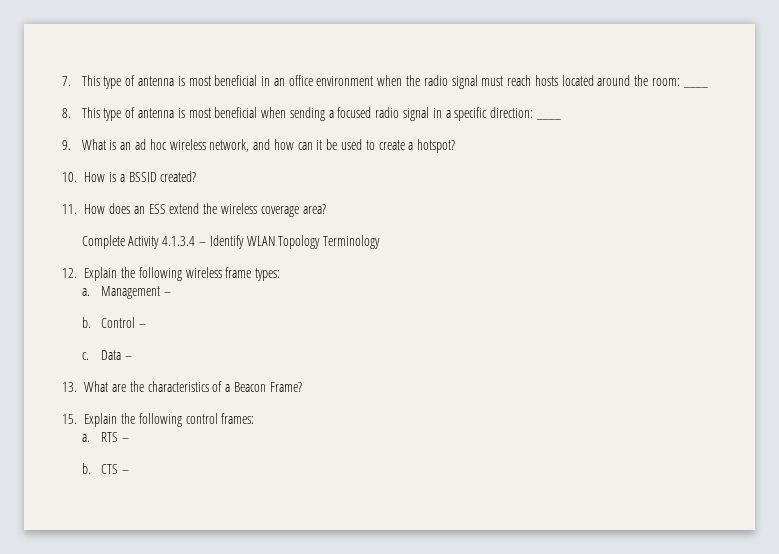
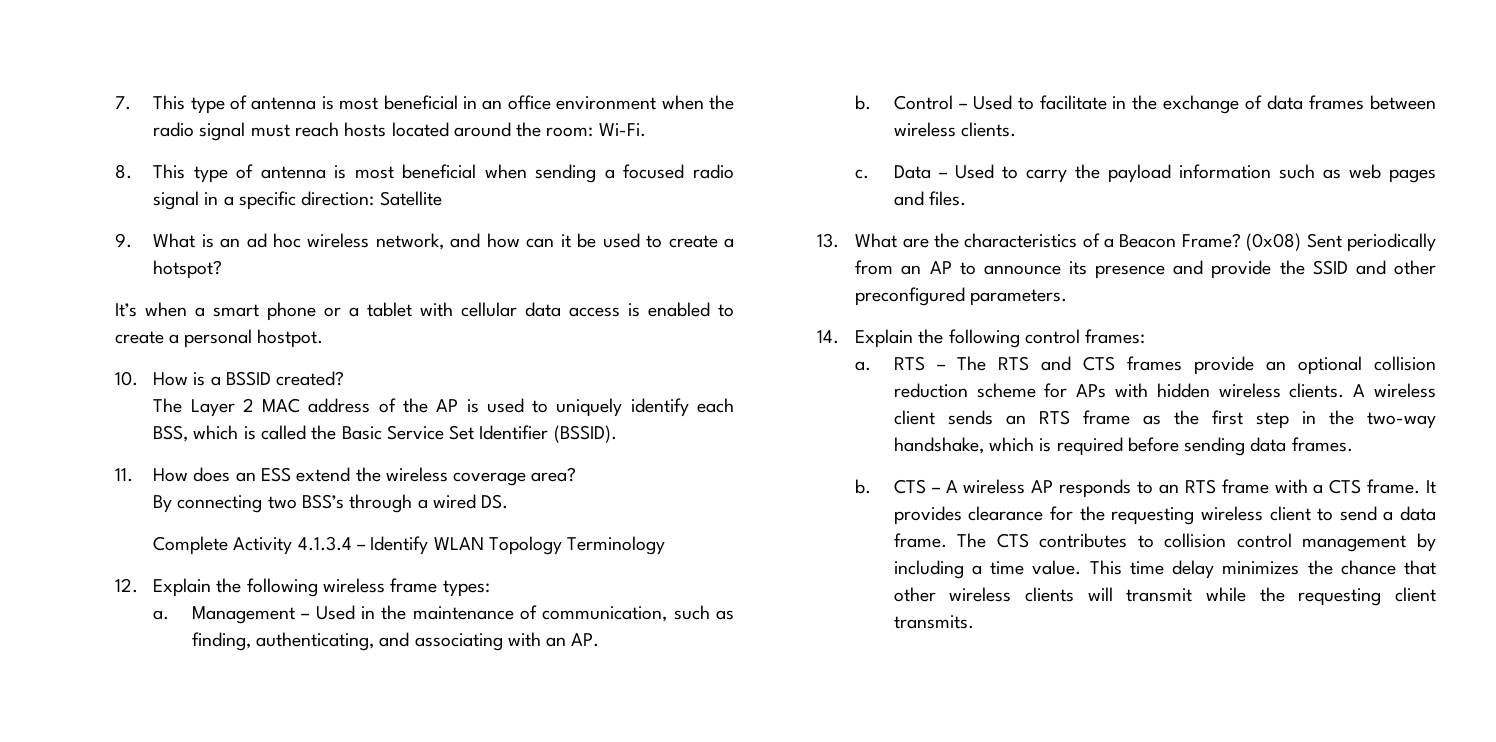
[682,86,708,88] ____ -> [598,123,646,137] Wi-Fi.
[535,118,561,120] ____ -> [379,191,442,206] Satellite
(456, 146) none -> [114,302,735,321] [114,329,324,348] // It’s when a smart phone or a tablet with cellular data access is enabled to create a personal hostpot.
(197, 176) none -> [153,398,734,417] [153,425,617,443] // The Layer 2 MAC address of the AP is used to uniquely identify each BSS, which is called the Basic Service Set Identifier (BSSID).
(326, 209) none -> [153,494,509,513] // By connecting two BSS’s through a wired DS.
[81,317,146,328] [81,350,132,360] // b. Control – // c. Data – -> [315,605,734,622] [191,632,600,651] [855,95,1436,114] [893,122,1017,137] [855,164,1436,183] [893,191,967,206] Used in the maintenance of communication, such as finding, authenticating, and associating with an AP. // b. Control – Used to facilitate in the exchange of data frames between wireless clients. // c. Data – Used to carry the payload information such as web pages and files.
[62,414,78,424] // 15. -> [1246,233,1436,252] [855,260,1436,279] [855,287,1068,306] [816,330,839,344] (0x08) Sent periodically from an AP to announce its presence and provide the SSID and other preconfigured parameters. // 14.
[81,463,129,474] // b. CTS – -> [956,356,1436,375] [893,383,1436,398] [893,410,1436,429] [893,437,1353,456] [855,479,1436,498] [893,506,1436,525] [893,533,1436,552] [893,560,1436,579] [893,587,1436,606] [893,615,974,629] The RTS and CTS frames provide an optional collision reduction scheme for APs with hidden wireless clients. A wireless client sends an RTS frame as the first step in the two-way handshake, which is required before sending data frames. // b. CTS – A wireless AP responds to an RTS frame with a CTS frame. It provides clearance for the requesting wireless client to send a data frame. The CTS contributes to collision control management by including a time value. This time delay minimizes the chance that other wireless clients will transmit while the requesting client transmits.

